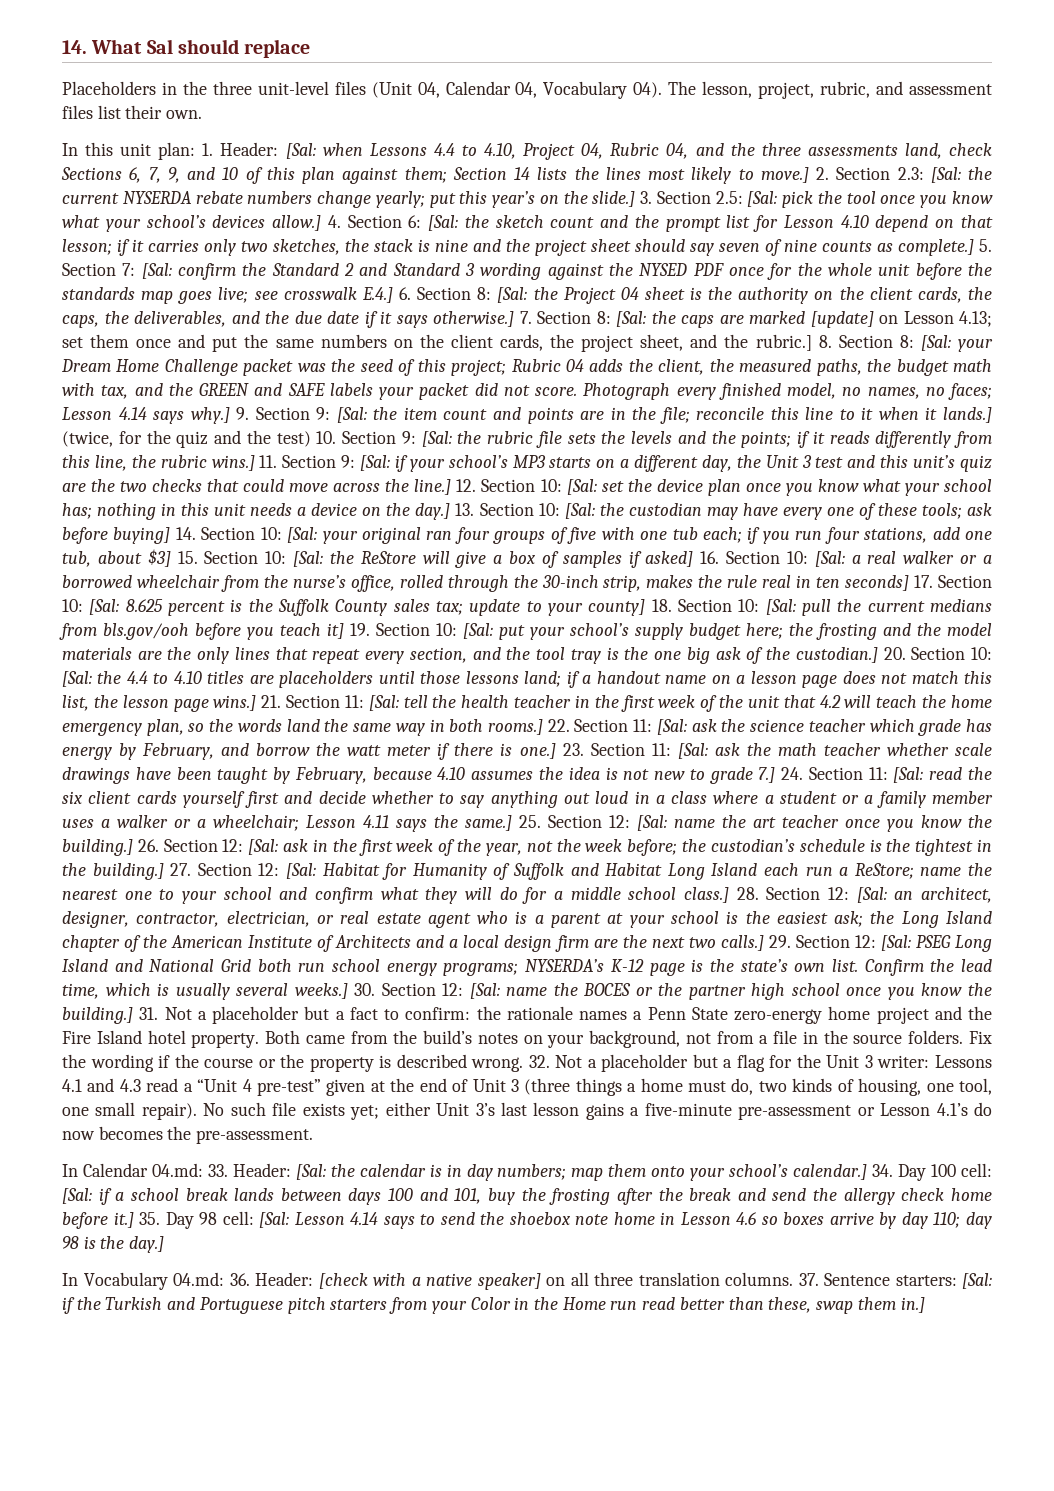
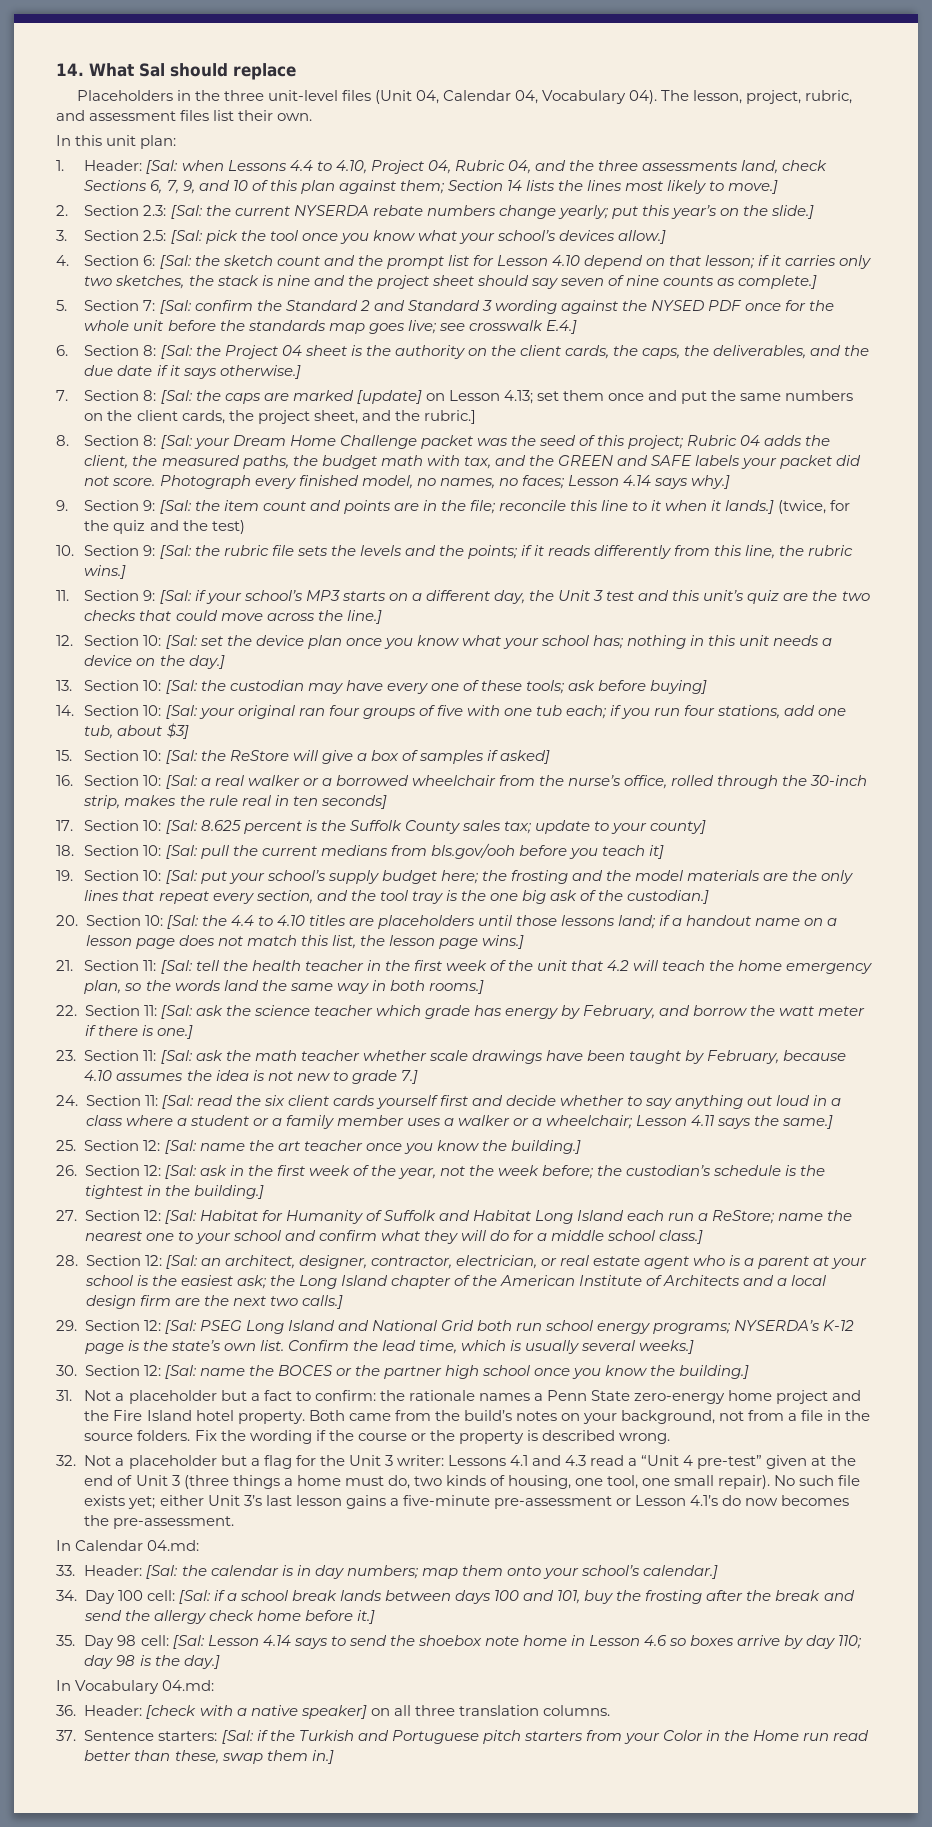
(196, 151) none -> (177, 142) //
(809, 175) none -> (779, 187) //
(636, 199) none -> (815, 212) //
(322, 223) none -> (667, 237) //
(974, 247) none -> (818, 282) //
(393, 295) none -> (577, 327) //
(514, 319) none -> (301, 372) //
(812, 342) none -> (476, 417) //
(230, 415) none -> (731, 482) //
(311, 439) none -> (245, 527) //
(255, 463) none -> (127, 572) //
(452, 487) none -> (382, 617) //
(451, 511) none -> (225, 662) //
(171, 535) none -> (708, 687) //
(171, 558) none -> (189, 731) //
(694, 559) none -> (551, 757) //
(910, 583) none -> (387, 802) //
(646, 607) none -> (707, 827) //
(344, 631) none -> (665, 852) //
(878, 655) none -> (710, 897) //
(257, 703) none -> (524, 942) //
(544, 727) none -> (484, 987) //
(556, 751) none -> (193, 1032) //
(776, 775) none -> (418, 1077) //
(512, 823) none -> (834, 1122) //
(133, 847) none -> (581, 1147) //
(164, 871) none -> (264, 1192) //
(729, 895) none -> (704, 1237) //
(764, 943) none -> (343, 1302) //
(348, 991) none -> (695, 1347) //
(133, 1015) none -> (750, 1372) //
(524, 1064) none -> (671, 1438) //
(203, 1170) none -> (200, 1545) //
(868, 1172) none -> (719, 1572) //
(134, 1220) none -> (375, 1617) //
(224, 1279) none -> (215, 1685) //
(793, 1279) none -> (610, 1710) //

